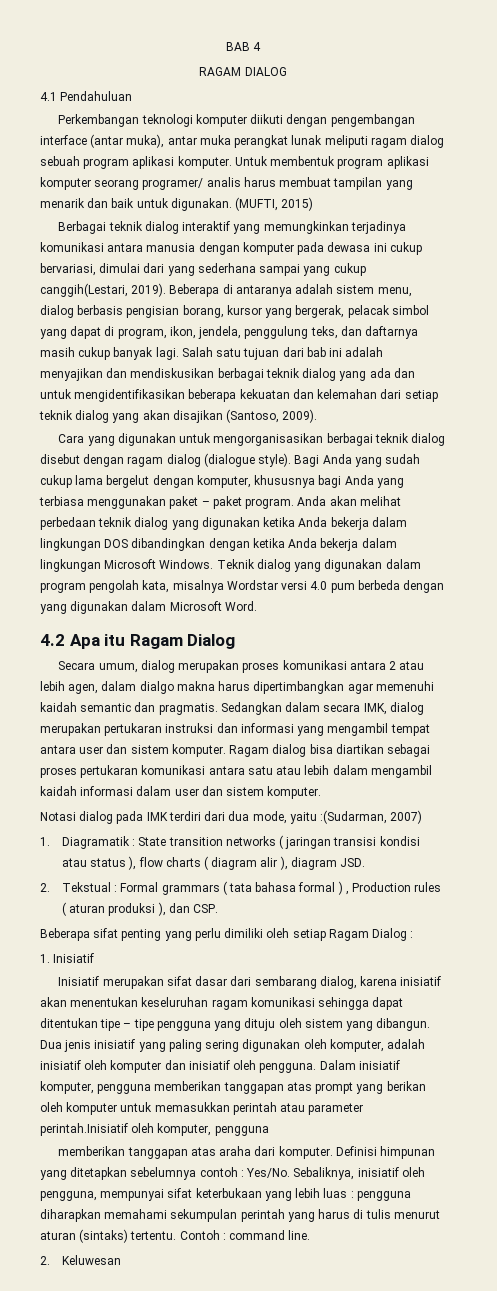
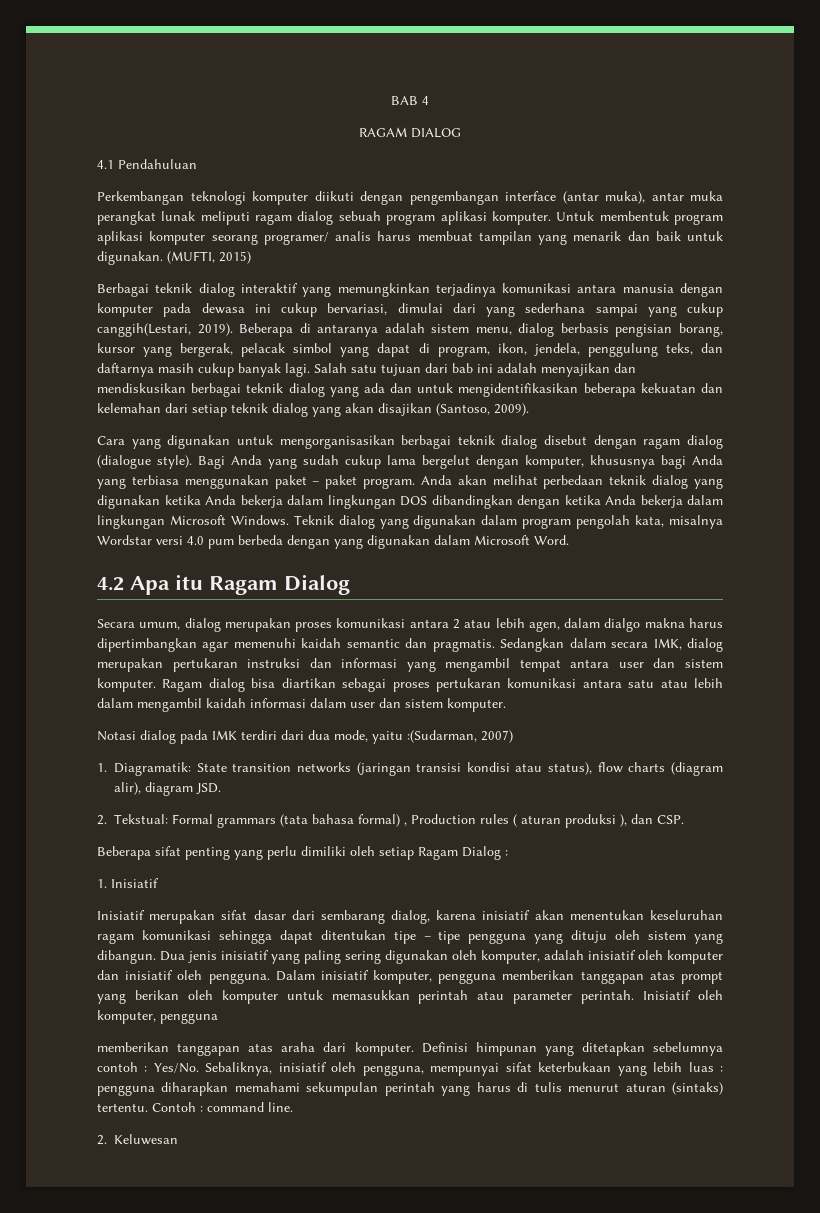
[61,836,136,849] Diagramatik : -> [114,762,191,776] Diagramatik:
[278,835,332,849] ( jaringan -> [356,762,411,776] (jaringan
[90,856,366,870] [40,881,343,895] status ), flow charts ( diagram alir ), diagram JSD. // 2. Tekstual : Formal grammars ( tata bahasa formal ) -> [548,762,723,776] [114,782,221,796] [97,814,400,828] status), flow charts (diagram alir), diagram JSD. // 2. Tekstual: Formal grammars (tata bahasa formal)
[40,1123,128,1136] perintah.Inisiatif -> [581,990,692,1004] perintah. Inisiatif

